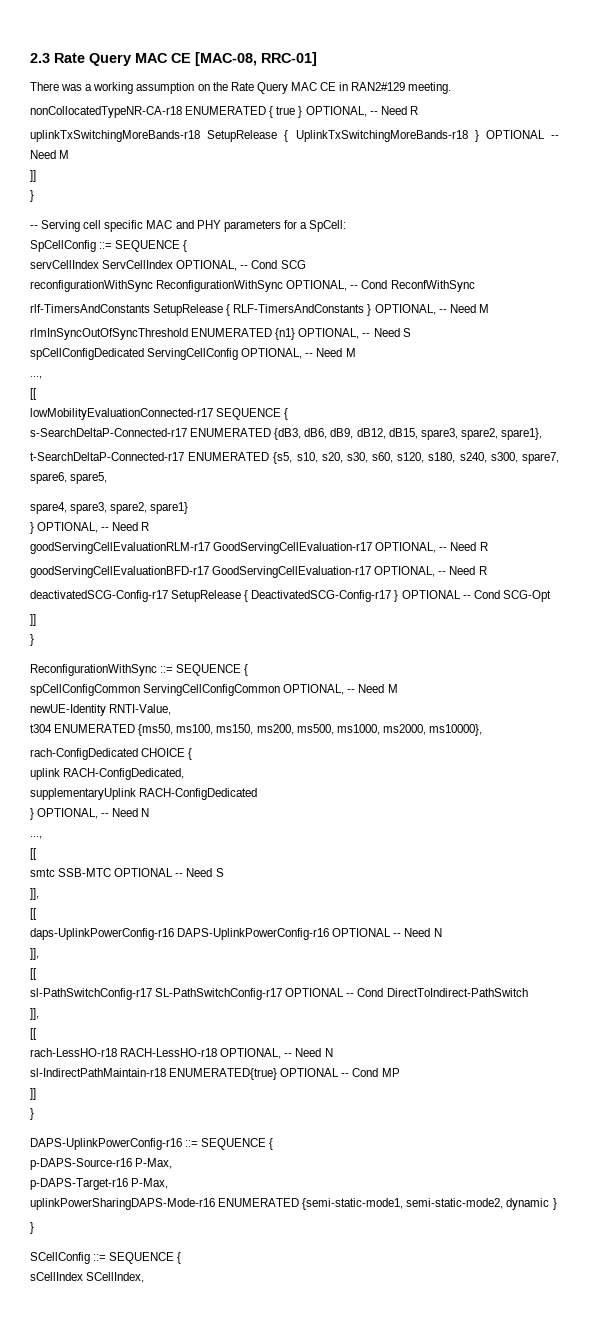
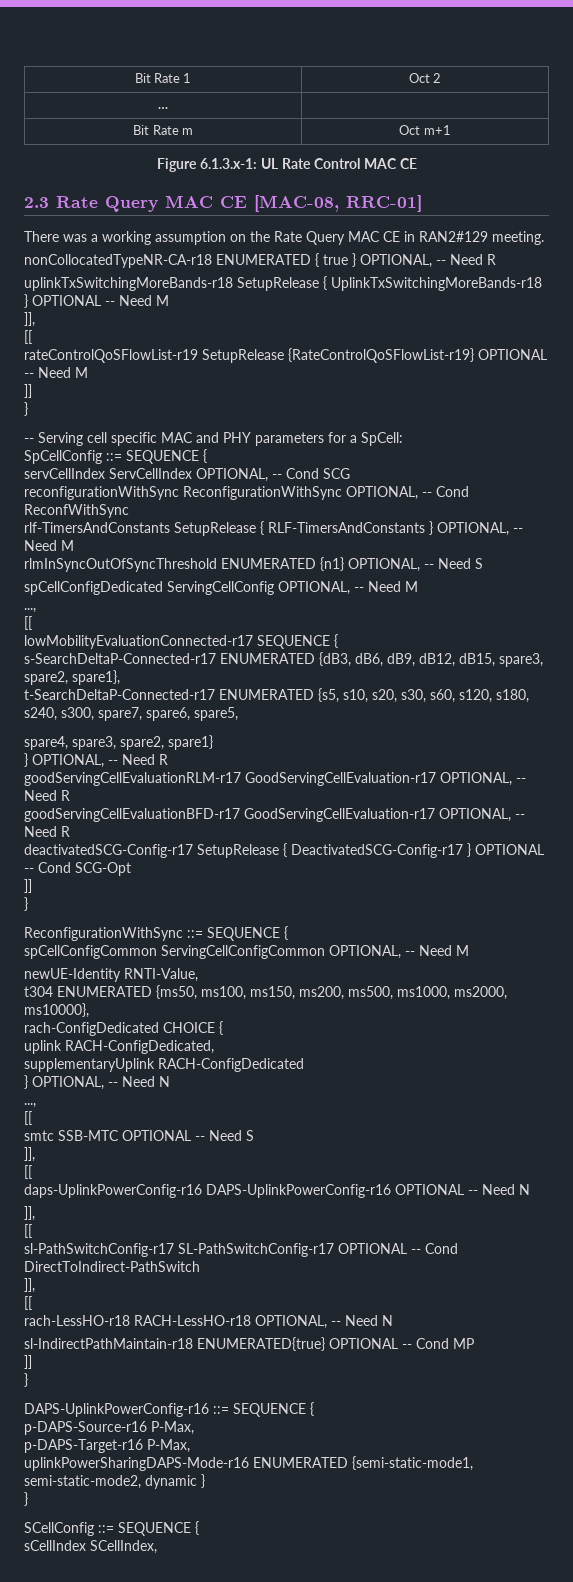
(30, 58) none -> [134,73,192,83] [408,73,442,83] [158,107,168,109] [133,125,193,135] [399,125,451,135] [156,158,417,172] Bit Rate 1 | Oct 2 // … | // Bit Rate m | Oct m+1 // Figure 6.1.3.x-1: UL Rate Control MAC CE //
(70, 154) none -> [24,312,35,327] [24,330,32,344] [24,348,547,363] [24,367,88,378] // ]], // [[ // rateControlQoSFlowList-r19 SetupRelease {RateControlQoSFlowList-r19} OPTIONAL -- Need M

